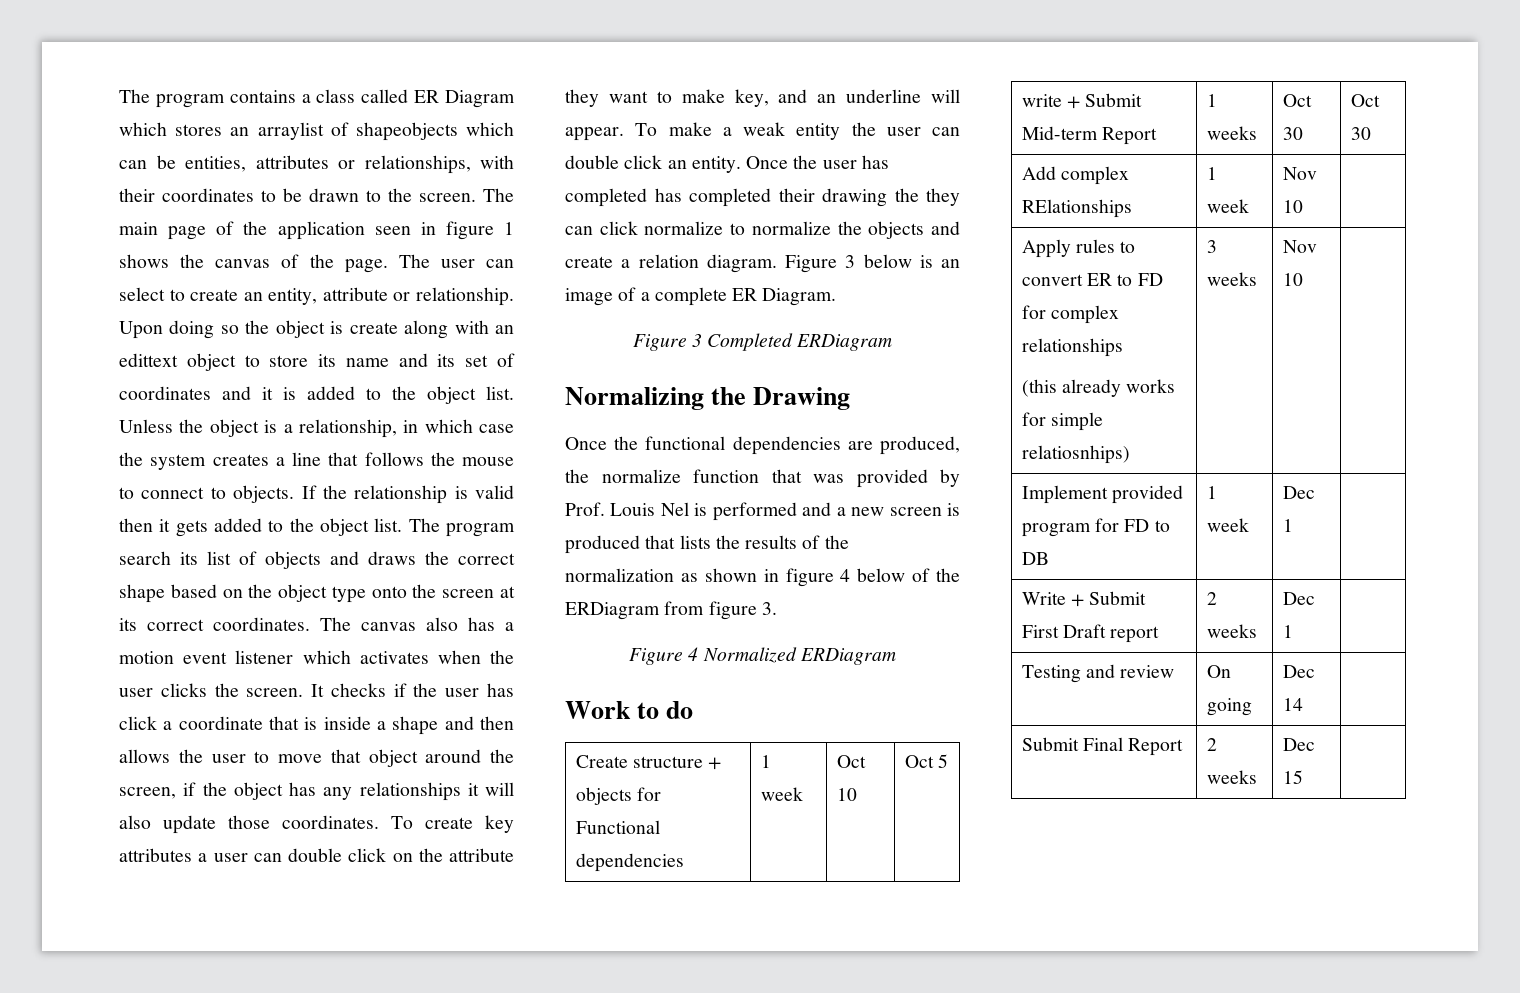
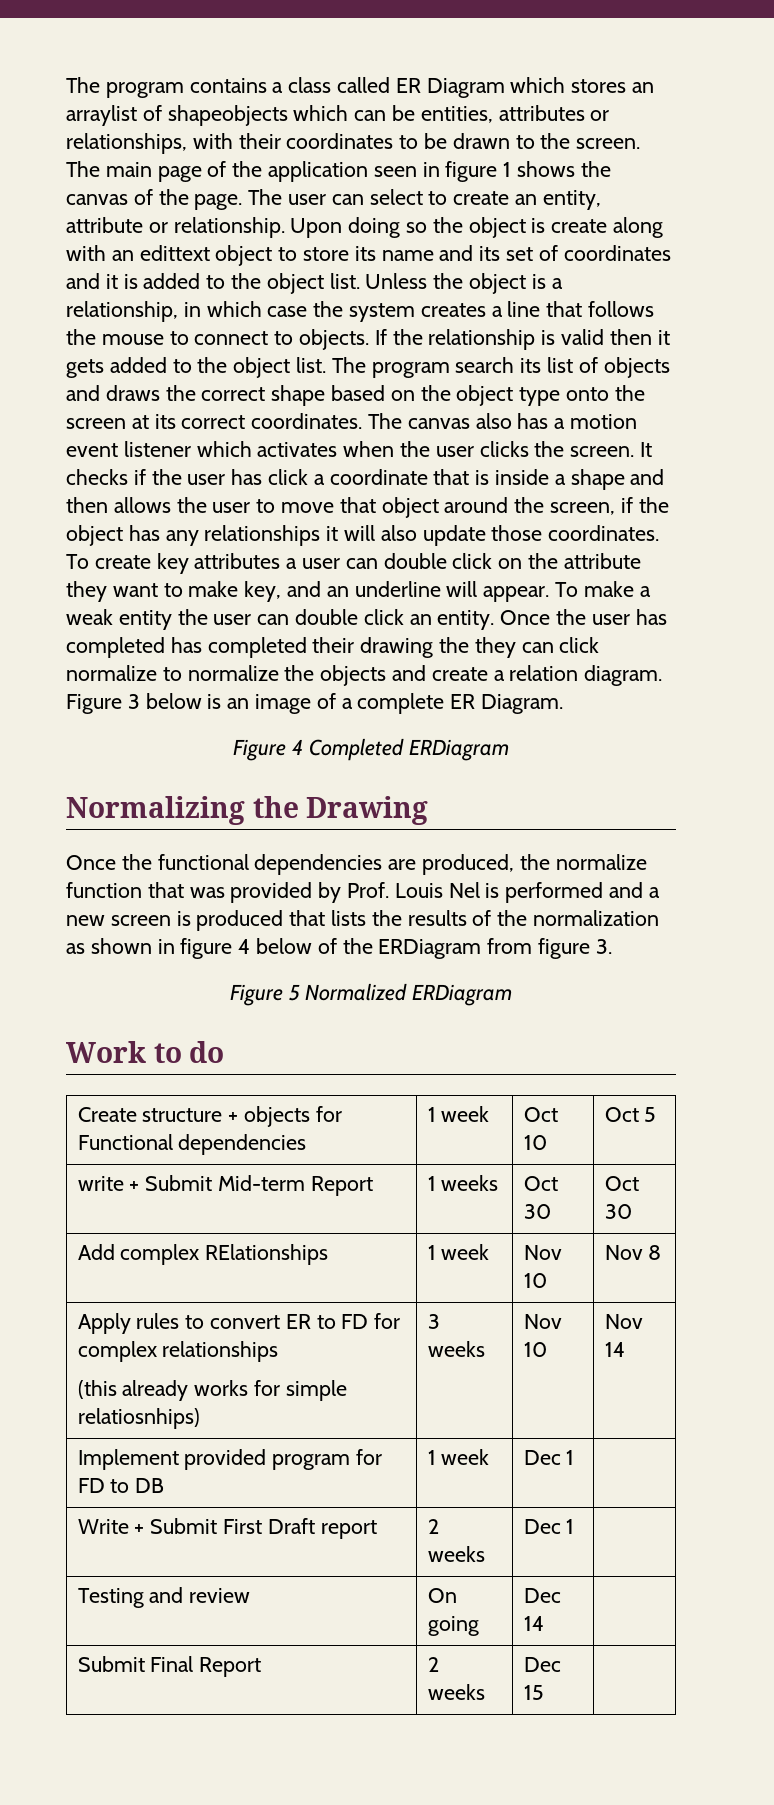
[691,334,702,347] 3 -> [292,739,304,755] 4
[688,647,699,661] 4 -> [288,984,300,1001] 5
(1303, 206) none -> [604,1245,662,1260] Nov 8
(1303, 279) none -> [604,1314,643,1329] [604,1342,625,1357] Nov 14

